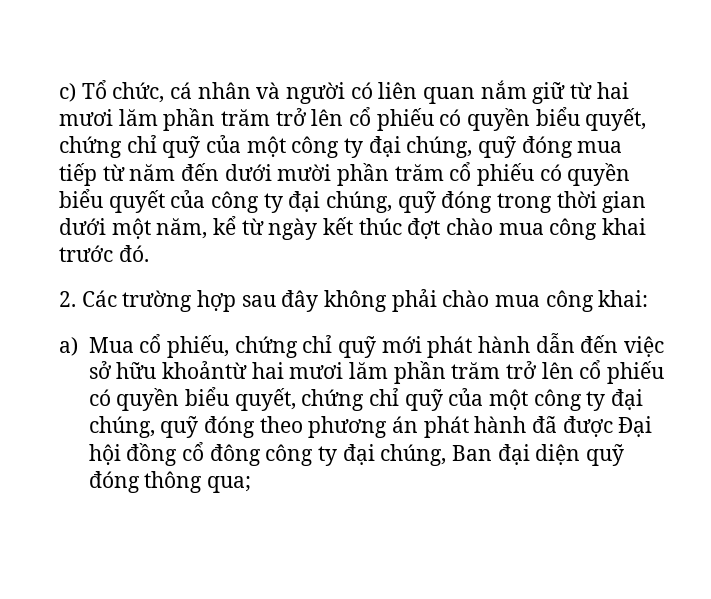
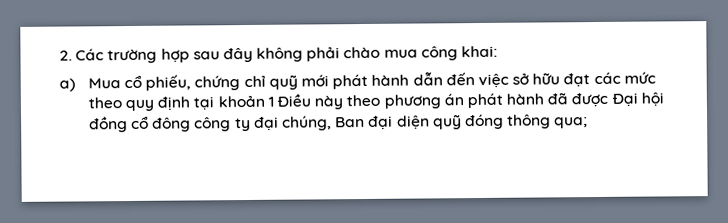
[59,80,629,104] [59,107,647,131] [59,135,623,158] [59,162,631,186] [59,189,647,213] [59,216,647,240] [59,245,149,262] c) Tổ chức, cá nhân và người có liên quan nắm giữ từ hai mươi lăm phần trăm trở lên cổ phiếu có quyền biểu quyết, chứng chỉ quỹ của một công ty đại chúng, quỹ đóng mua tiếp từ năm đến dưới mười phần trăm cổ phiếu có quyền biểu quyết của công ty đại chúng, quỹ đóng trong thời gian dưới một năm, kể từ ngày kết thúc đợt chào mua công khai trước đó. // -> (59, 55) none
[161,360,664,384] [88,387,643,411] [88,416,255,438] khoảntừ hai mươi lăm phần trăm trở lên cổ phiếu có quyền biểu quyết, chứng chỉ quỹ của một công ty đại chúng, quỹ đóng -> [563,71,656,88] [87,93,344,112] đạt các mức theo quy định tại khoản 1 Điều này

